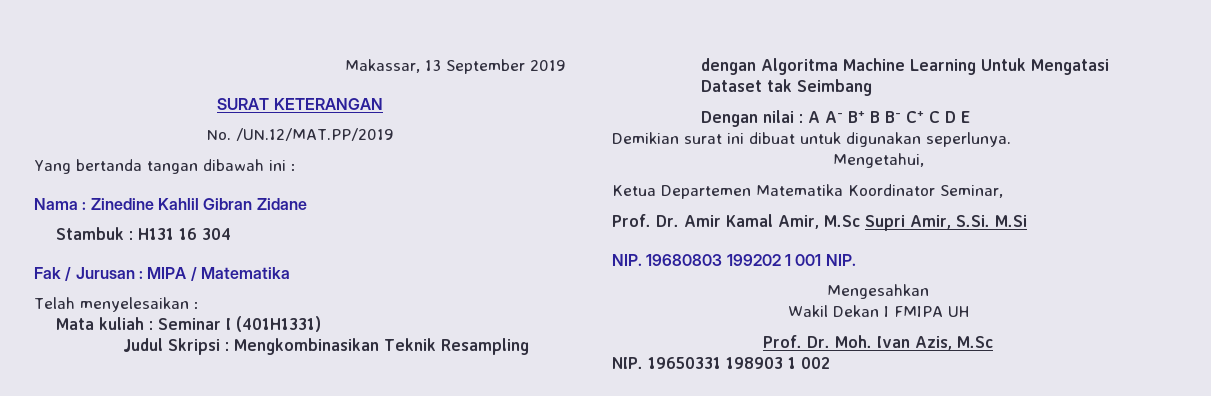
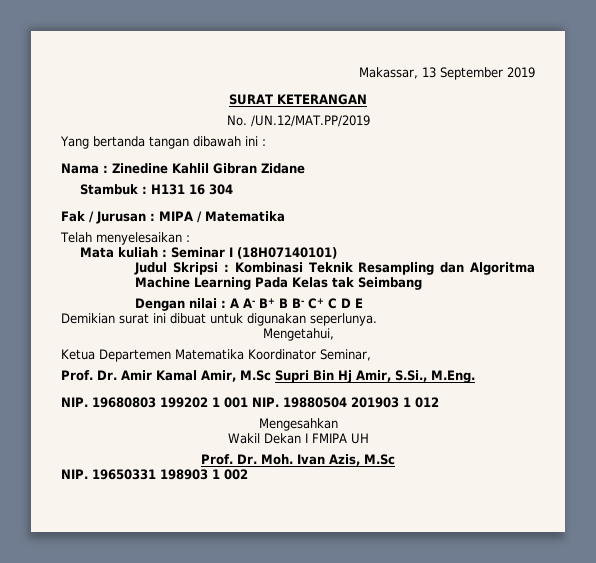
[236,316,322,332] (401H1331) -> [236,247,337,259] (18H07140101)
[233,338,379,355] Mengkombinasikan -> [234,262,303,273] Kombinasi
[700,58,756,75] dengan -> [440,262,465,273] dan
[980,58,1109,75] [700,80,762,92] Untuk Mengatasi Dataset -> [255,277,329,288] Pada Kelas
[909,215,1027,229] Amir, S.Si. M.Si -> [312,370,475,383] Bin Hj Amir, S.Si., M.Eng.
(856, 260) none -> [282,397,439,408] 19880504 201903 1 012

